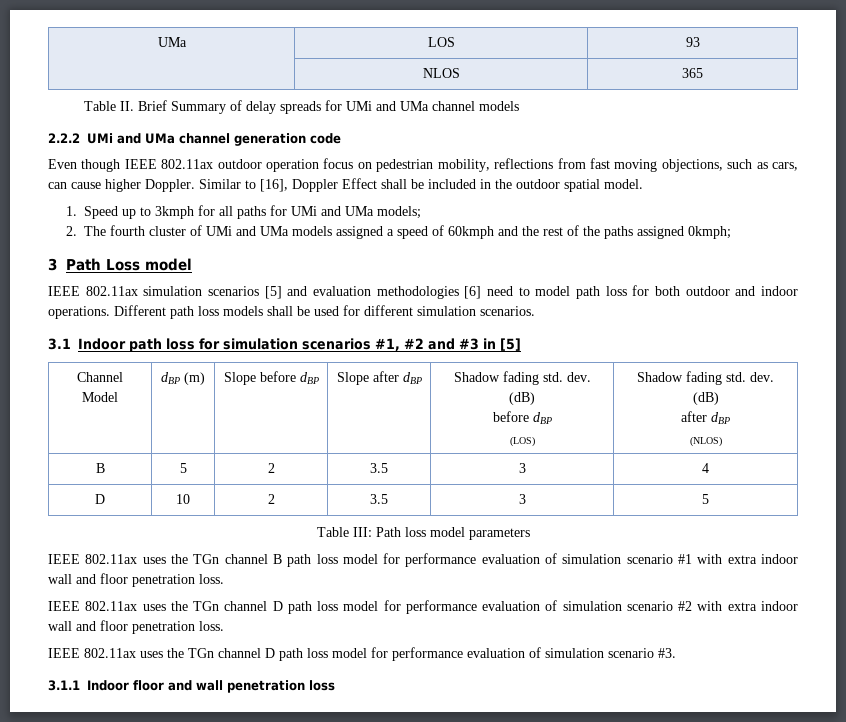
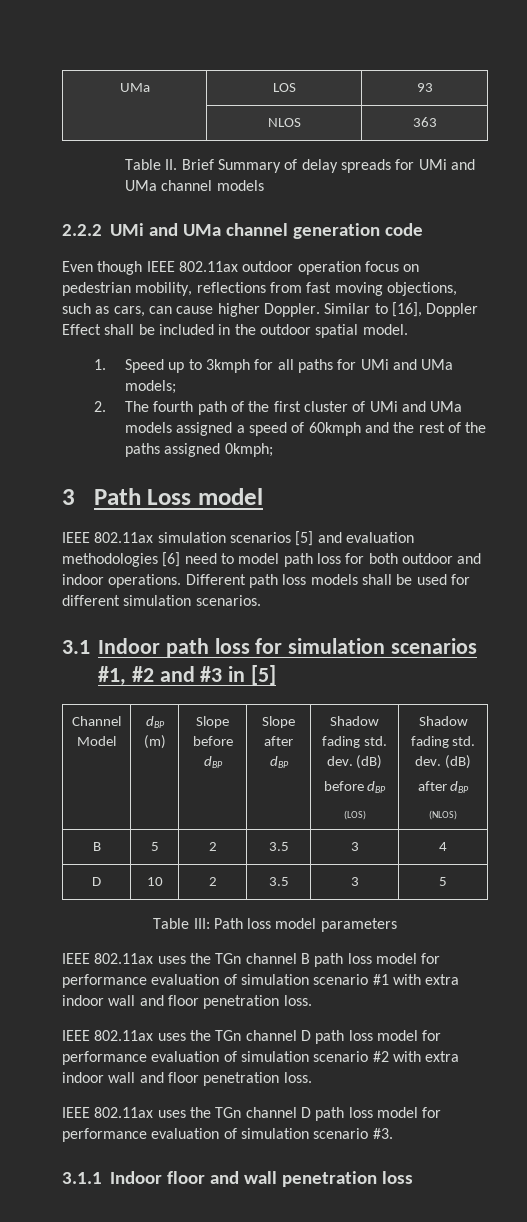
[682,68,703,78] 365 -> [412,117,437,127] 363
(146, 230) none -> [197,401,301,415] path of the first

